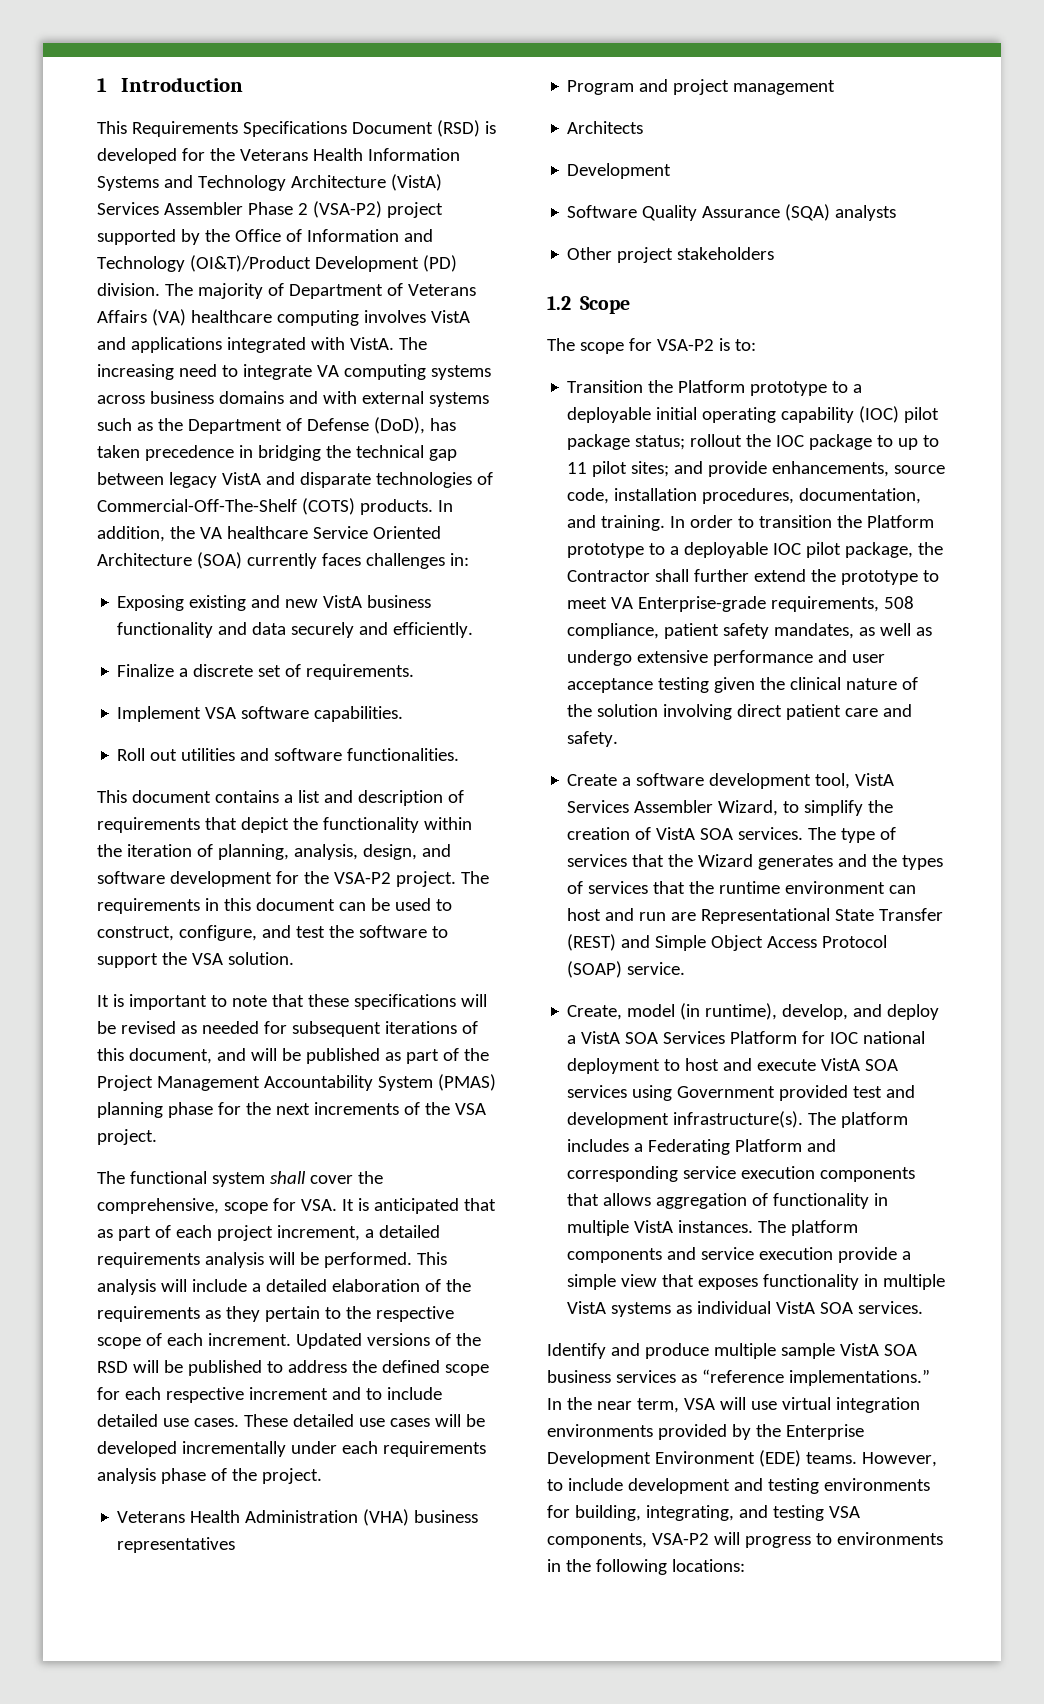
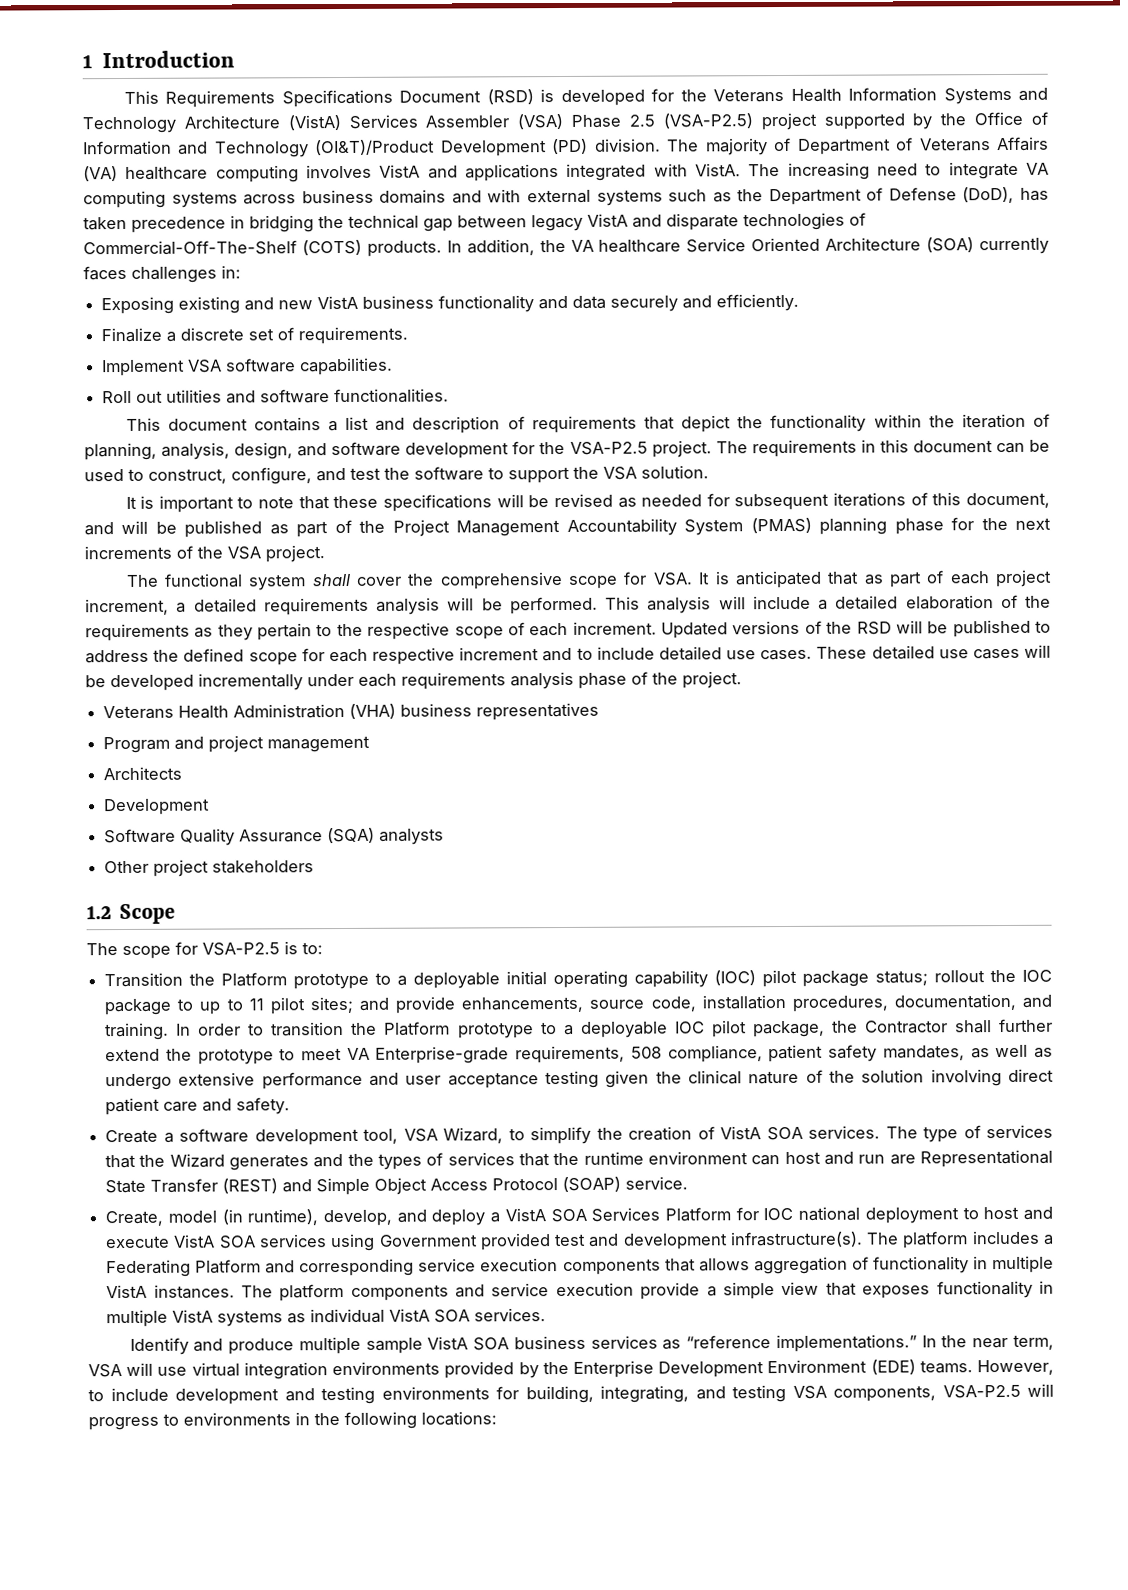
[247,201,382,218] Phase 2 (VSA-P2) -> [517,113,753,130] (VSA) Phase 2.5 (VSA-P2.5)
[333,872,391,884] VSA-P2 -> [569,441,648,455] VSA-P2.5
[97,1198,219,1214] comprehensive, -> [439,572,563,590] comprehensive
[656,339,714,351] VSA-P2 -> [202,942,280,956] VSA-P2.5
[855,773,895,786] [567,800,714,813] VistA Services Assembler -> [403,1128,438,1142] VSA
[651,1533,709,1545] VSA-P2 -> [942,1384,1021,1399] VSA-P2.5

